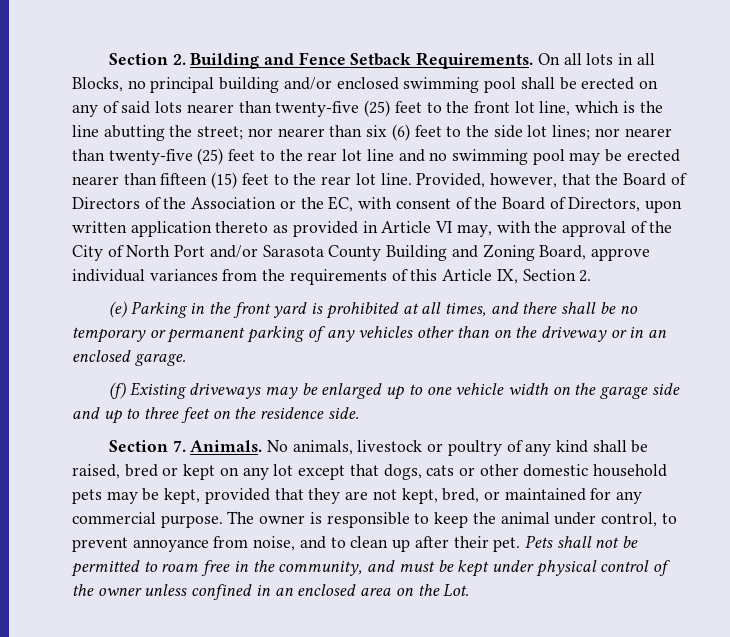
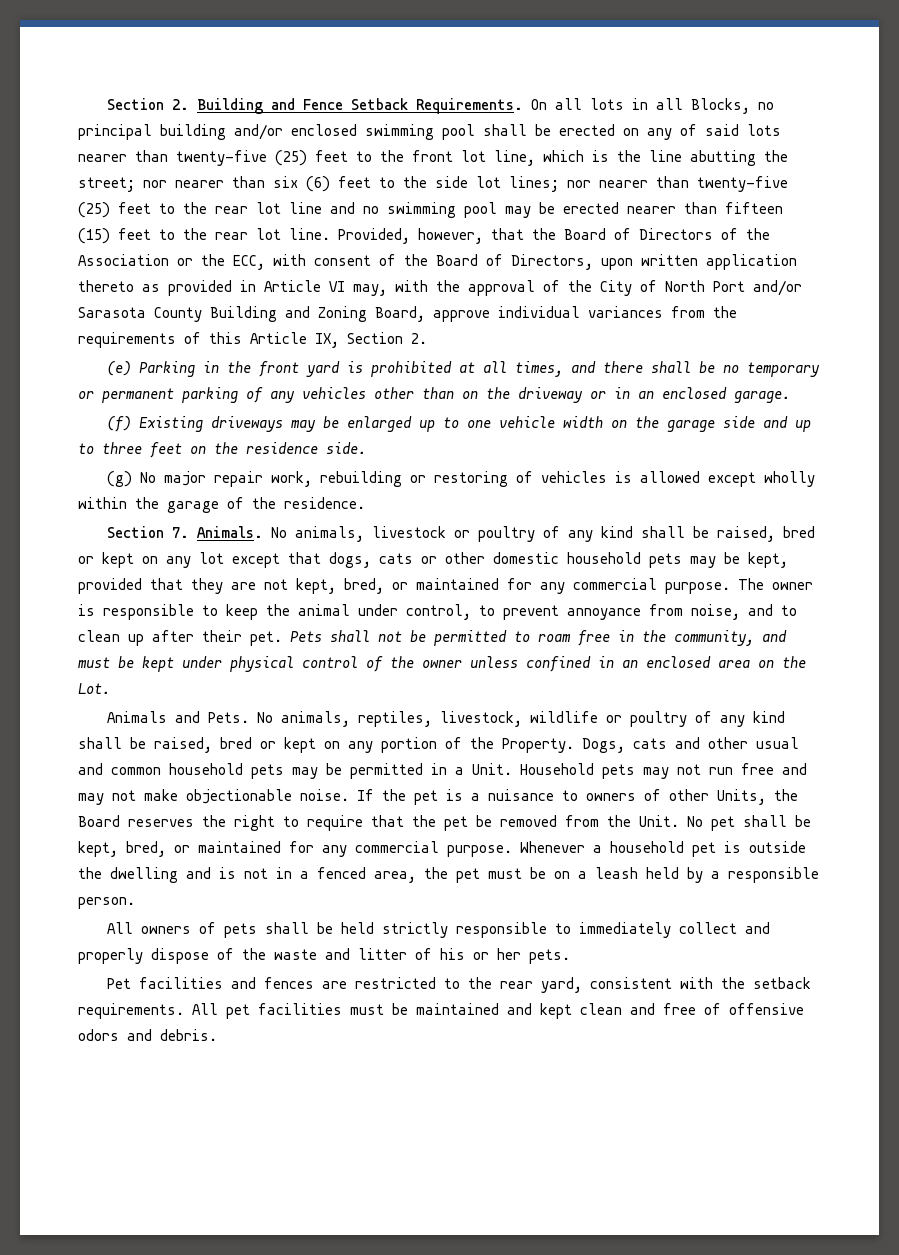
[328,196,354,212] EC, -> [233,255,265,270] ECC,
(359, 413) none -> [107,471,816,487] [78,497,365,513] // (g) No major repair work, rebuilding or restoring of vehicles is allowed except wholly within the garage of the residence.
(470, 590) none -> [107,711,786,727] [78,737,799,753] [78,763,807,779] [78,789,798,805] [78,815,811,831] [78,841,806,857] [78,867,819,883] [78,897,135,909] [107,922,771,938] [78,948,570,964] [107,977,812,993] [78,1003,804,1019] [78,1029,217,1041] // Animals and Pets. No animals, reptiles, livestock, wildlife or poultry of any kind shall be raised, bred or kept on any portion of the Property. Dogs, cats and other usual and common household pets may be permitted in a Unit. Household pets may not run free and may not make objectionable noise. If the pet is a nuisance to owners of other Units, the Board reserves the right to require that the pet be removed from the Unit. No pet shall be kept, bred, or maintained for any commercial purpose. Whenever a household pet is outside the dwelling and is not in a fenced area, the pet must be on a leash held by a responsible person. // All owners of pets shall be held strictly responsible to immediately collect and properly dispose of the waste and litter of his or her pets. // Pet facilities and fences are restricted to the rear yard, consistent with the setback requirements. All pet facilities must be maintained and kept clean and free of offensive odors and debris.

